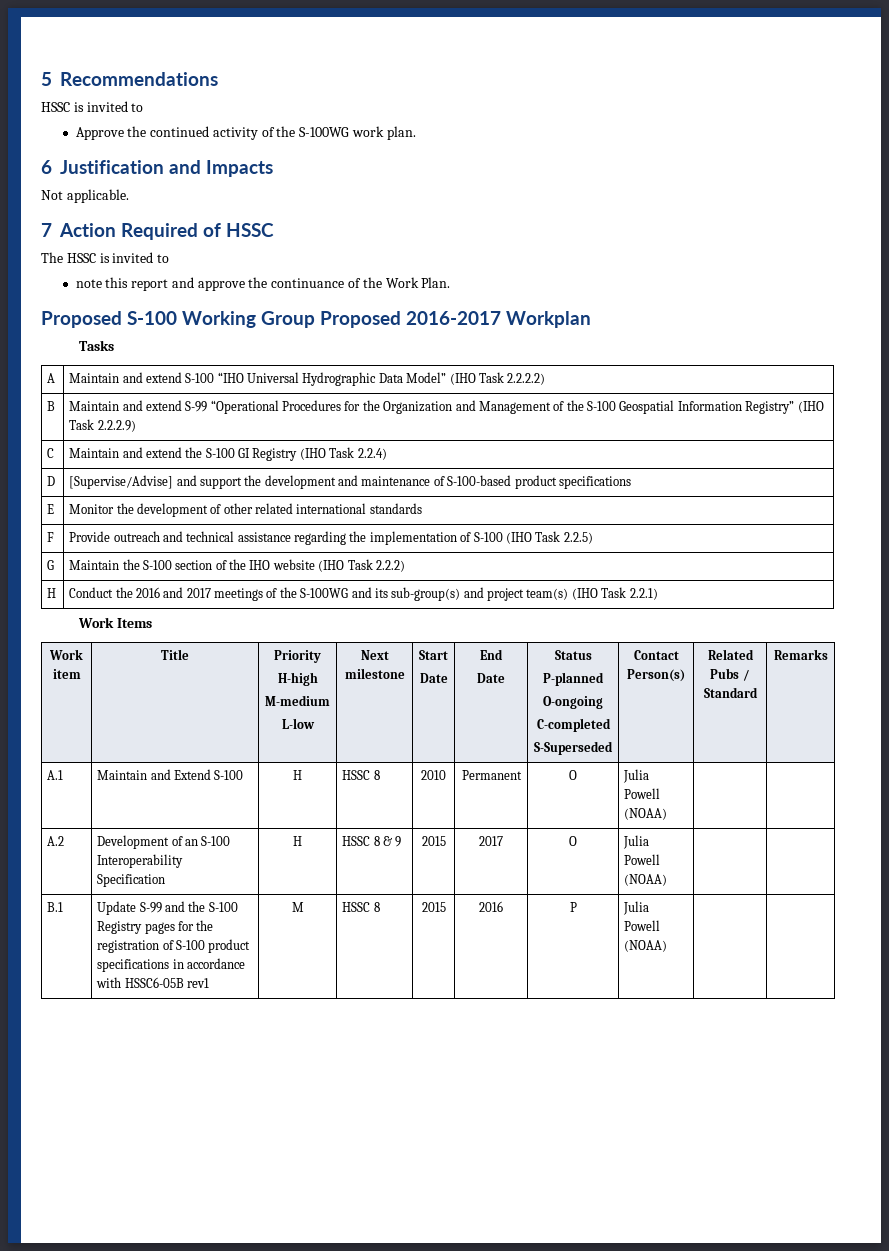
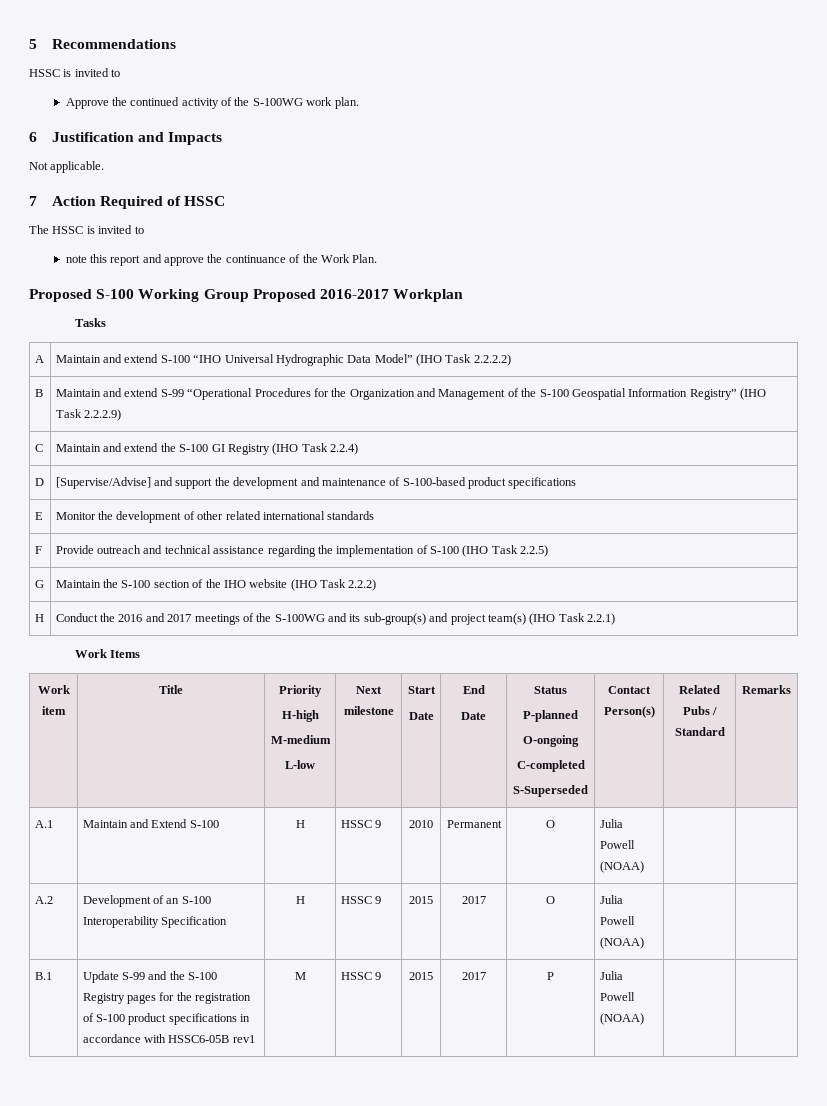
[373,770,380,780] 8 -> [374,820,381,828] 9
[373,836,392,846] 8 & -> (372, 900) none
[373,902,380,912] [421,902,446,912] [479,901,503,912] 8 | 2015 | 2016 -> [374,972,381,980] [409,972,433,980] [461,972,486,980] 9 | 2015 | 2017

